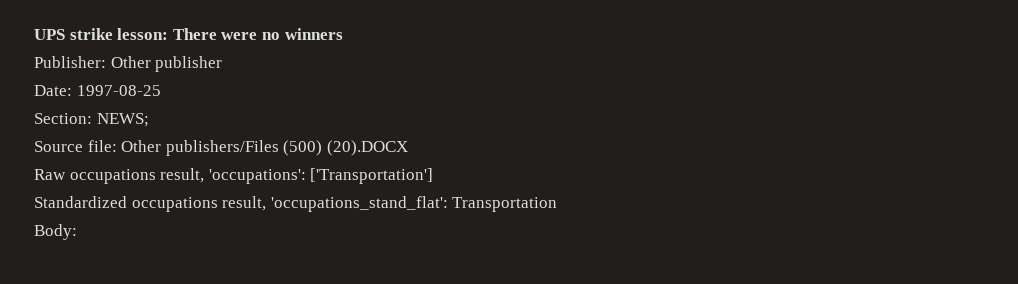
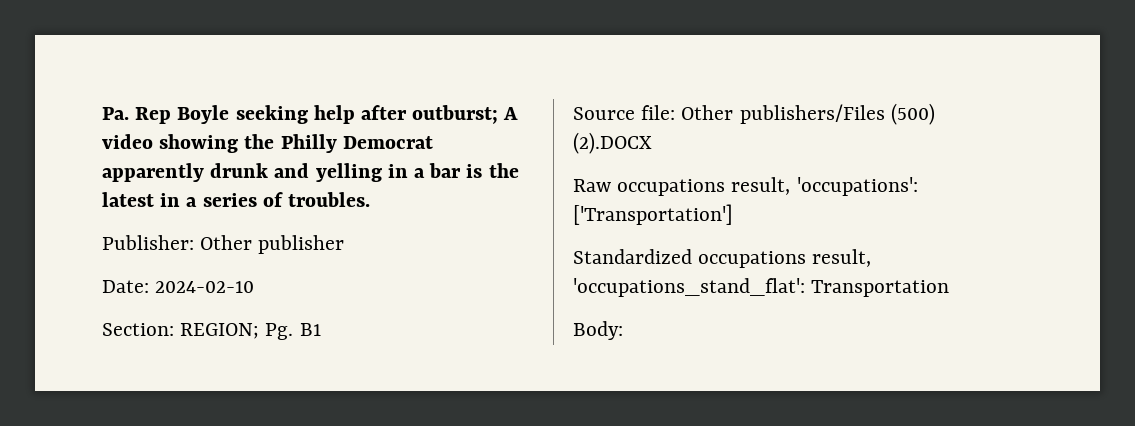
[34,28,343,40] UPS strike lesson: There were no winners -> [102,105,519,124] [102,134,433,153] [102,163,519,182] [102,192,371,207] Pa. Rep Boyle seeking help after outburst; A video showing the Philly Democrat apparently drunk and yelling in a bar is the latest in a series of troubles.
[76,85,161,96] 1997-08-25 -> [155,281,255,293] 2024-02-10
[96,113,149,127] NEWS; -> [180,323,321,340] REGION; Pg. B1
[326,140,408,156] (20).DOCX -> [573,132,652,154] (2).DOCX

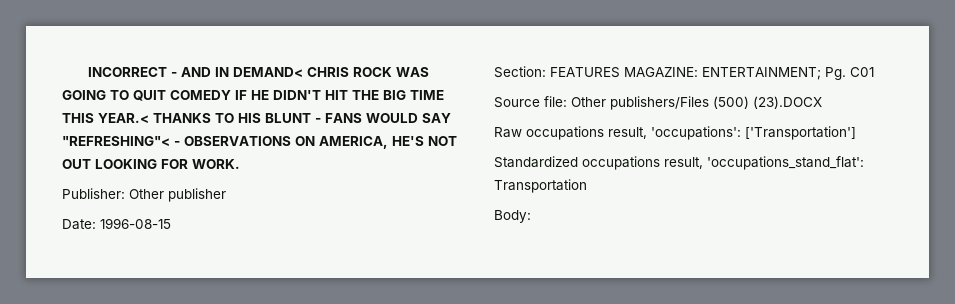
[102,105,519,124] [102,134,433,153] [102,163,519,182] [102,192,371,207] Pa. Rep Boyle seeking help after outburst; A video showing the Philly Democrat apparently drunk and yelling in a bar is the latest in a series of troubles. -> [88,67,430,77] [62,90,444,101] [62,113,451,123] [62,136,457,149] [62,159,240,169] INCORRECT - AND IN DEMAND< CHRIS ROCK WAS GOING TO QUIT COMEDY IF HE DIDN'T HIT THE BIG TIME THIS YEAR.< THANKS TO HIS BLUNT - FANS WOULD SAY "REFRESHING"< - OBSERVATIONS ON AMERICA, HE'S NOT OUT LOOKING FOR WORK.
[155,281,255,293] 2024-02-10 -> [100,218,171,229] 1996-08-15
[180,323,321,340] REGION; Pg. B1 -> [550,67,874,80] FEATURES MAGAZINE: ENTERTAINMENT; Pg. C01
[573,132,652,154] (2).DOCX -> [753,96,822,109] (23).DOCX

